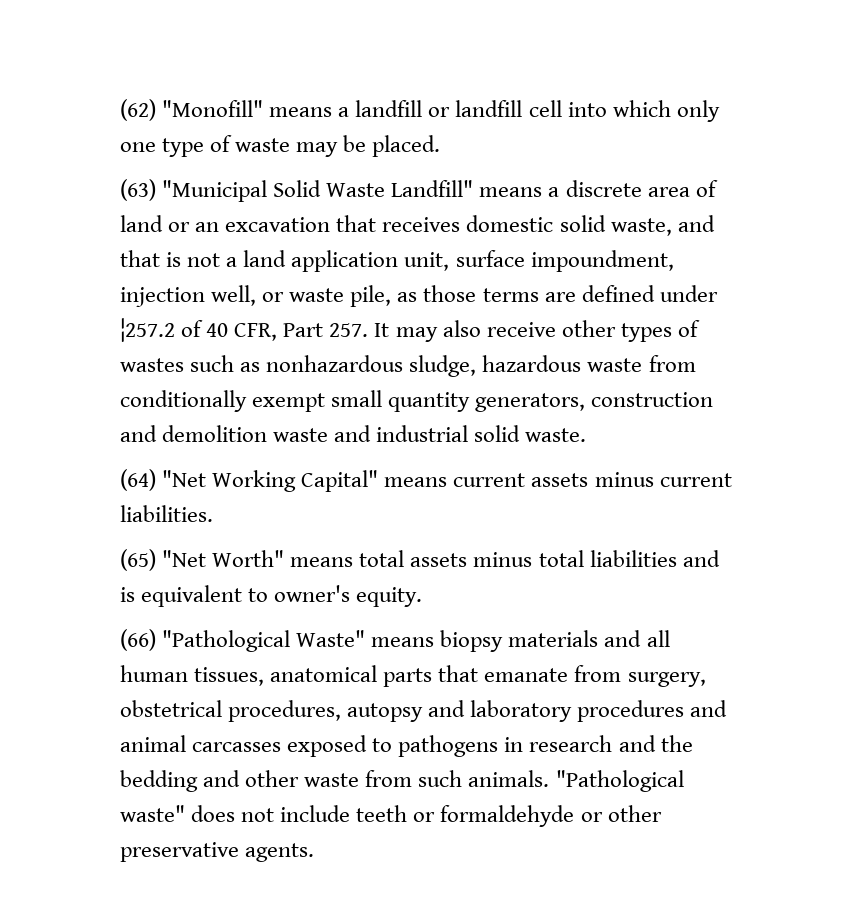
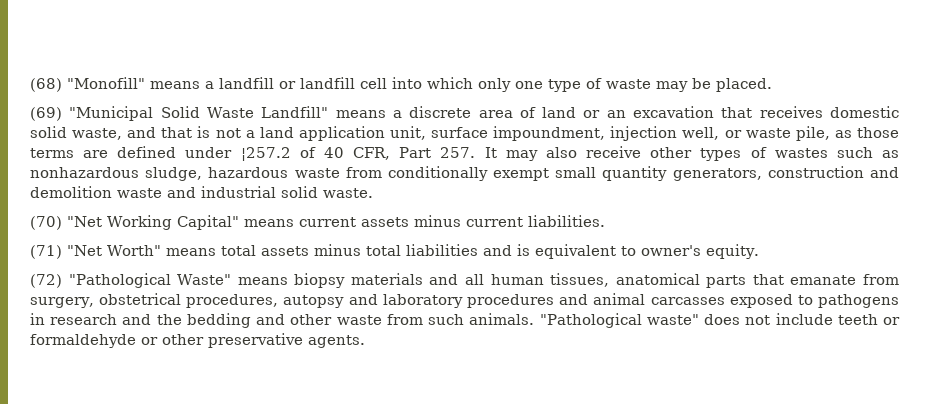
[120,99,156,121] (62) -> [30,78,62,92] (68)
[120,179,156,201] (63) -> [30,107,62,121] (69)
[120,469,156,491] (64) -> [30,216,62,230] (70)
[120,549,156,571] (65) -> [30,245,62,259] (71)
[120,629,156,651] (66) -> [30,274,62,288] (72)

